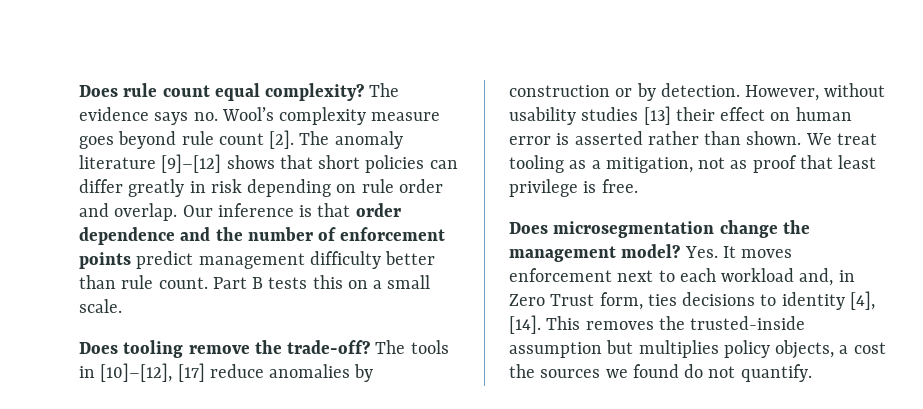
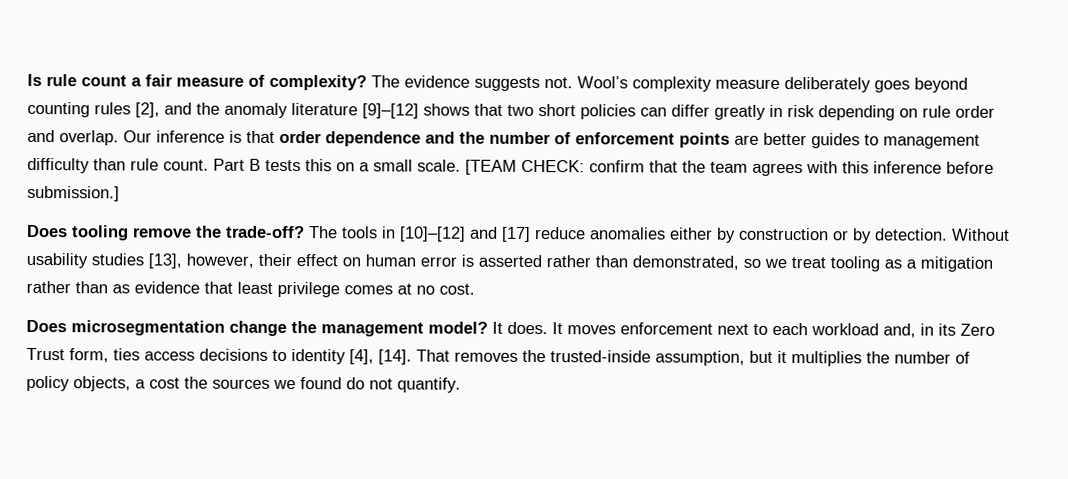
[79,83,260,101] Does rule count equal -> [27,73,265,87] Is rule count a fair measure of
[154,112,218,125] says no. -> [474,76,573,92] suggests not.
(441, 116) none -> [784,77,871,93] deliberately
[181,130,330,149] rule count [2]. The -> [27,101,220,118] counting rules [2], and the
(313, 162) none -> [507,104,534,116] two
[136,251,194,269] predict -> [734,132,879,149] are better guides to
[385,251,436,265] better -> (90, 165) none
(122, 306) none -> [465,159,994,177] [27,185,120,202] [TEAM CHECK: confirm that the team agrees with this inference before submission.]
[100,363,173,382] [10]–[12], -> [399,226,498,242] [10]–[12] and
(351, 371) none -> [670,227,713,240] either
[745,83,886,101] [509,106,671,125] However, without usability studies [13] -> [951,228,1010,241] [26,252,254,269] Without usability studies [13], however,
[746,131,832,145] shown. We -> [632,255,787,270] demonstrated, so we
[605,155,877,173] [509,179,638,197] mitigation, not as proof that least privilege is free. -> [920,256,993,272] [26,280,475,298] mitigation rather than as evidence that least privilege comes at no cost.
[684,246,718,258] Yes. -> [492,321,548,335] It does.
(855, 276) none -> [938,323,956,336] its
(677, 300) none -> [144,351,195,361] access
[546,316,581,330] This -> [416,349,450,362] That
[509,340,719,358] assumption but multiplies -> [655,350,970,367] assumption, but it multiplies the number of

